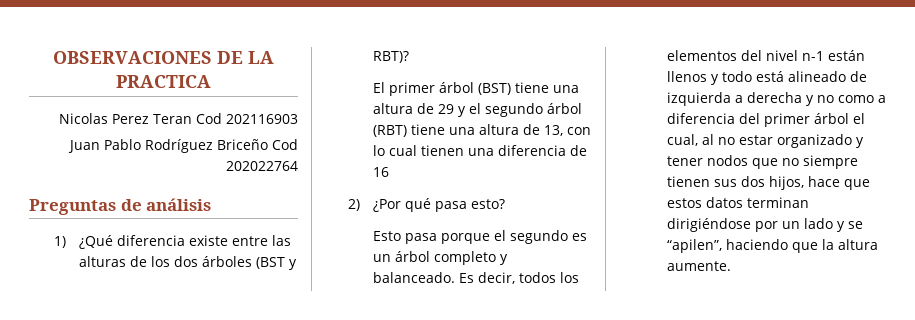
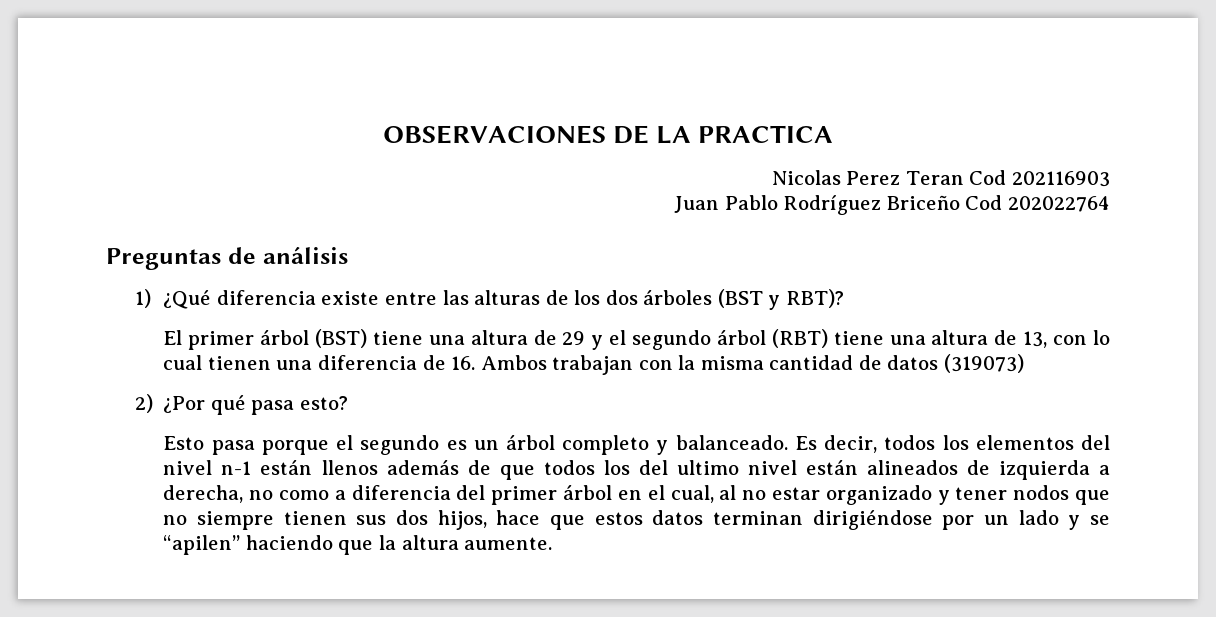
[372,167,389,177] 16 -> [451,354,1024,375] 16. Ambos trabajan con la misma cantidad de datos (319073)
[710,71,846,85] y todo está alineado -> [386,460,958,480] además de que todos los del ultimo nivel están alineados
[746,92,814,106] derecha y -> [163,485,244,503] derecha,
(849, 118) none -> [617,490,642,500] en
[666,239,722,253] “apilen”, -> [163,535,241,555] “apilen”

